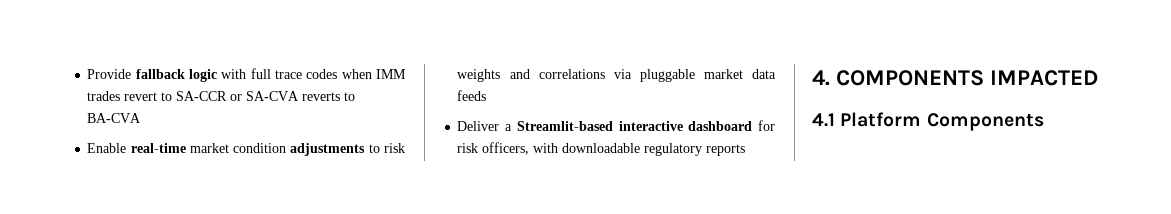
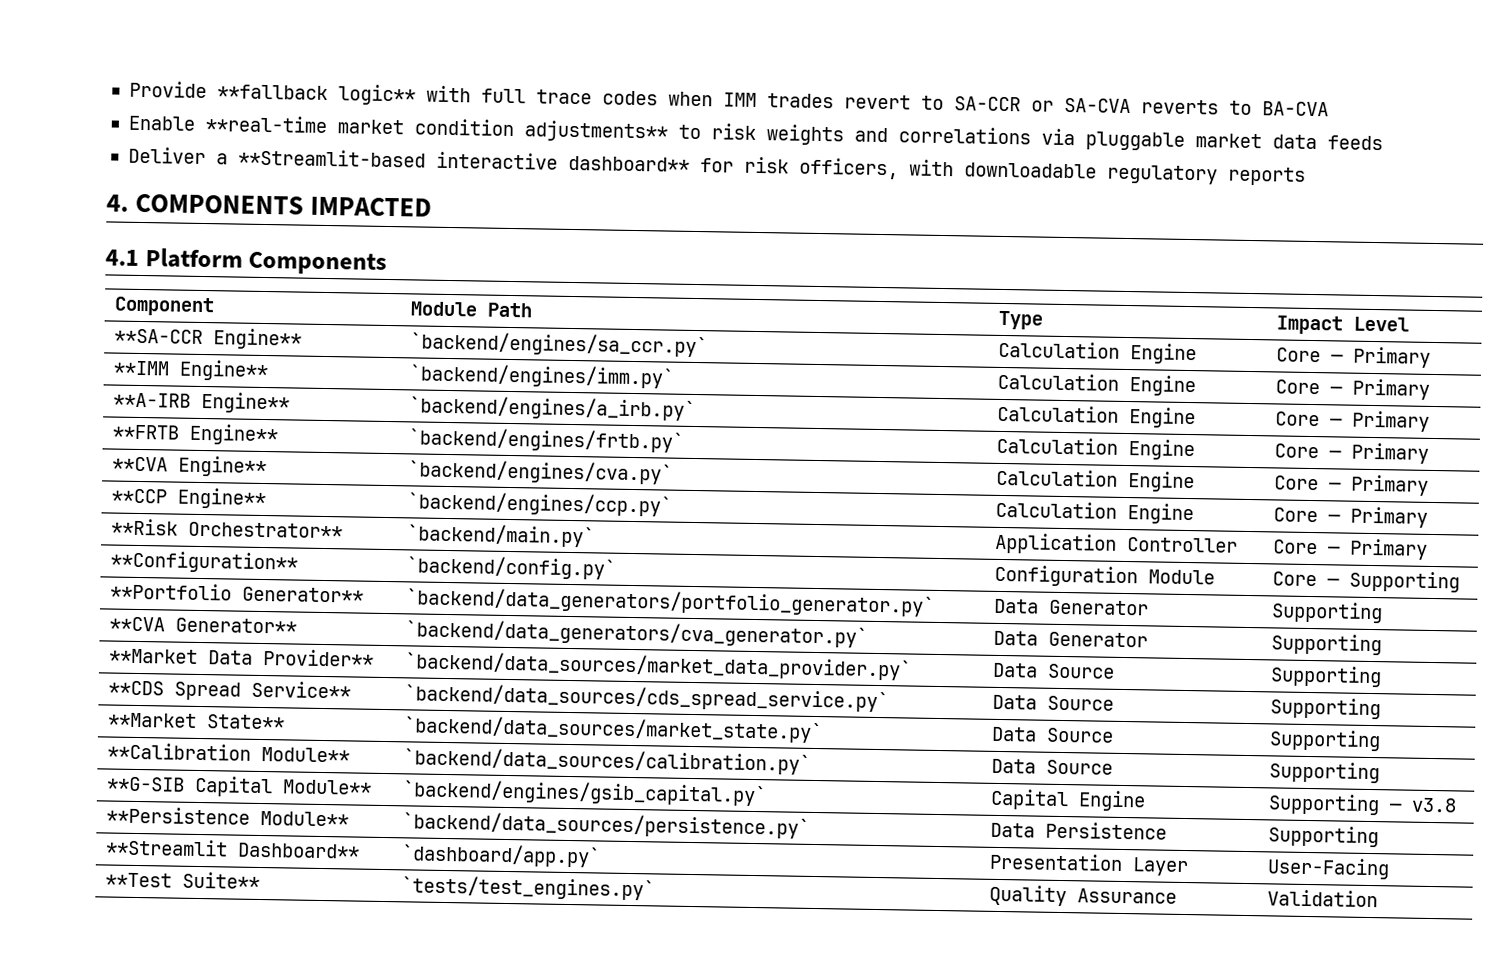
[135,69,218,82] fallback logic -> [216,84,416,106] **fallback logic**
[130,143,186,153] real-time -> [204,115,327,133] **real-time
[290,143,366,156] adjustments -> [523,120,668,143] adjustments**
[516,121,753,131] Streamlit-based interactive dashboard -> [237,148,690,172] **Streamlit-based interactive dashboard**
(1044, 122) none -> [113,296,215,317] [409,301,532,318] [997,310,1043,330] [1275,315,1409,335] [113,328,302,350] [409,331,708,358] [997,340,1197,365] [1275,346,1431,368] [112,359,269,382] [408,363,674,389] [996,372,1196,397] [1274,378,1430,400] [112,391,290,414] [408,395,696,422] [996,404,1196,429] [1274,410,1430,432] [111,423,278,446] [407,427,684,453] [995,436,1195,461] [1273,442,1429,464] [111,455,267,478] [407,459,673,485] [995,468,1195,493] [1273,474,1429,496] [110,487,266,510] [406,491,672,517] [994,500,1194,525] [1272,506,1428,528] [110,518,343,539] [406,523,595,548] [994,532,1238,555] [1272,538,1428,560] [109,550,298,574] [405,555,616,580] [993,564,1215,588] [1271,570,1460,593] [109,582,364,603] [405,587,935,617] [993,598,1149,616] [1270,601,1383,624] [108,616,297,634] [404,619,868,648] [992,630,1148,648] [1270,633,1382,656] [108,648,374,667] [403,651,912,681] [991,662,1115,679] [1269,665,1382,688] [107,680,351,701] [403,683,889,713] [991,694,1114,711] [1269,697,1381,720] [107,712,285,730] [402,715,823,744] [990,726,1114,743] [1268,729,1381,752] [106,742,350,763] [402,747,811,775] [990,758,1113,775] [1268,761,1380,784] [106,775,372,798] [401,779,767,807] [989,788,1146,812] [1267,793,1457,816] [105,806,349,827] [401,811,810,839] [989,821,1167,840] [1267,825,1379,848] [104,838,360,859] [400,843,601,868] [988,852,1189,877] [1266,857,1390,880] [104,871,260,889] [400,875,655,901] [988,884,1177,907] [1266,889,1378,908] // Component | Module Path | Type | Impact Level // **SA-CCR Engine** | `backend/engines/sa_ccr.py` | Calculation Engine | Core — Primary // **IMM Engine** | `backend/engines/imm.py` | Calculation Engine | Core — Primary // **A-IRB Engine** | `backend/engines/a_irb.py` | Calculation Engine | Core — Primary // **FRTB Engine** | `backend/engines/frtb.py` | Calculation Engine | Core — Primary // **CVA Engine** | `backend/engines/cva.py` | Calculation Engine | Core — Primary // **CCP Engine** | `backend/engines/ccp.py` | Calculation Engine | Core — Primary // **Risk Orchestrator** | `backend/main.py` | Application Controller | Core — Primary // **Configuration** | `backend/config.py` | Configuration Module | Core — Supporting // **Portfolio Generator** | `backend/data_generators/portfolio_generator.py` | Data Generator | Supporting // **CVA Generator** | `backend/data_generators/cva_generator.py` | Data Generator | Supporting // **Market Data Provider** | `backend/data_sources/market_data_provider.py` | Data Source | Supporting // **CDS Spread Service** | `backend/data_sources/cds_spread_service.py` | Data Source | Supporting // **Market State** | `backend/data_sources/market_state.py` | Data Source | Supporting // **Calibration Module** | `backend/data_sources/calibration.py` | Data Source | Supporting // **G-SIB Capital Module** | `backend/engines/gsib_capital.py` | Capital Engine | Supporting — v3.8 // **Persistence Module** | `backend/data_sources/persistence.py` | Data Persistence | Supporting // **Streamlit Dashboard** | `dashboard/app.py` | Presentation Layer | User-Facing // **Test Suite** | `tests/test_engines.py` | Quality Assurance | Validation

